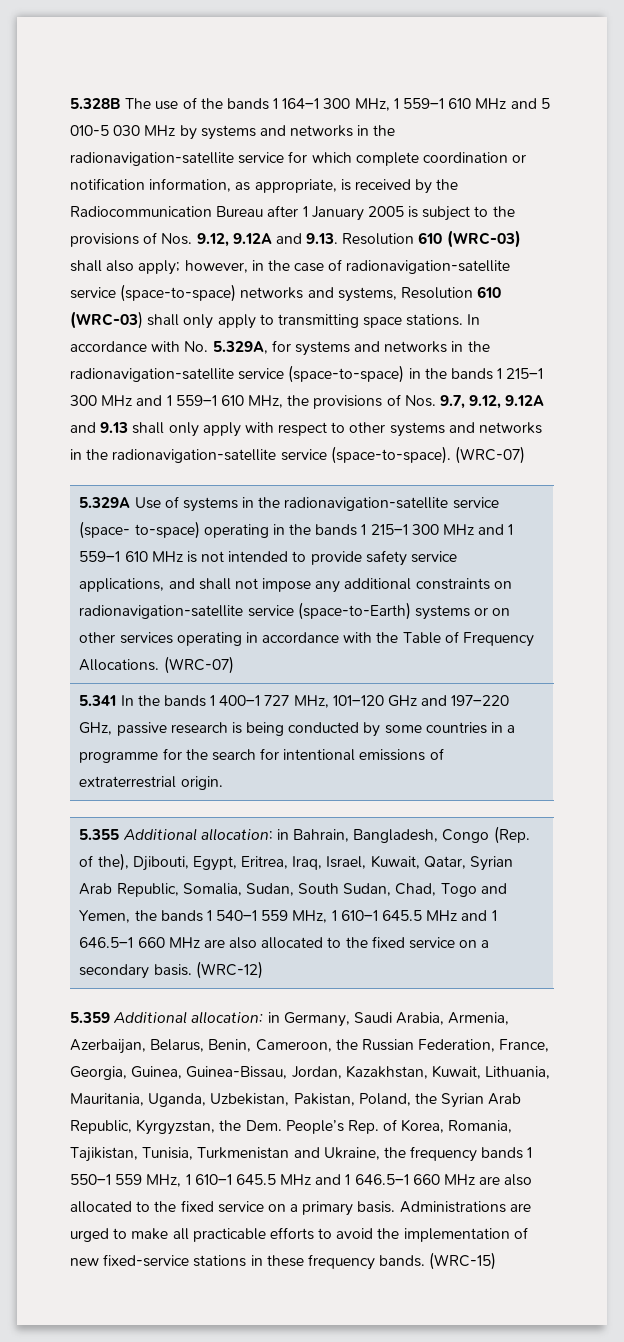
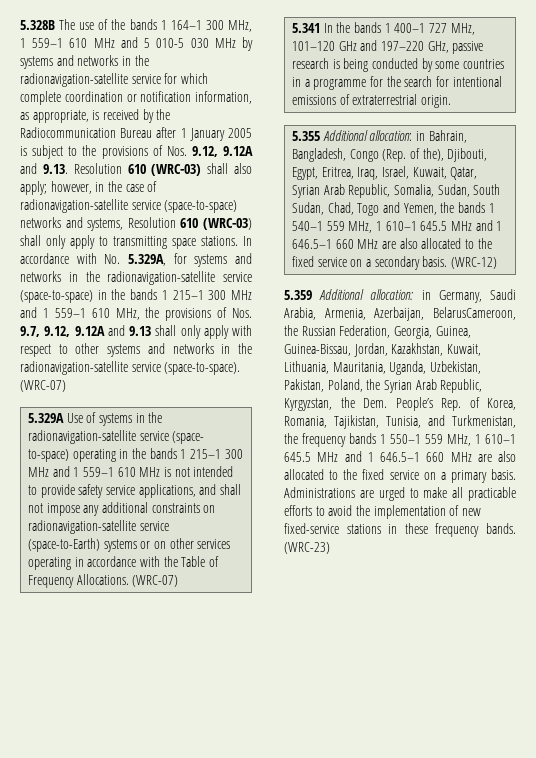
[150,1039,332,1052] Belarus, Benin, Cameroon, -> [433,307,516,320] BelarusCameroon,
[499,1039,550,1052] France, -> (391, 331) none
[197,1147,380,1160] Turkmenistan and Ukraine, -> [427,415,516,428] and Turkmenistan,
[429,1252,497,1270] (WRC-15) -> [284,542,330,554] (WRC-23)

